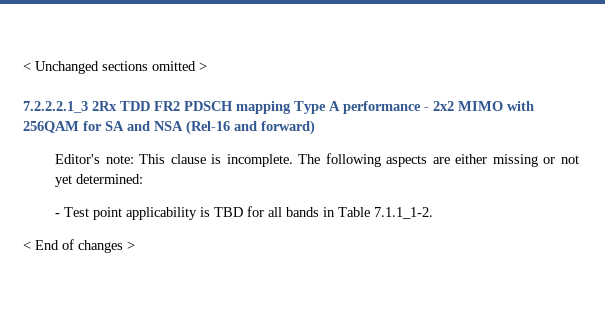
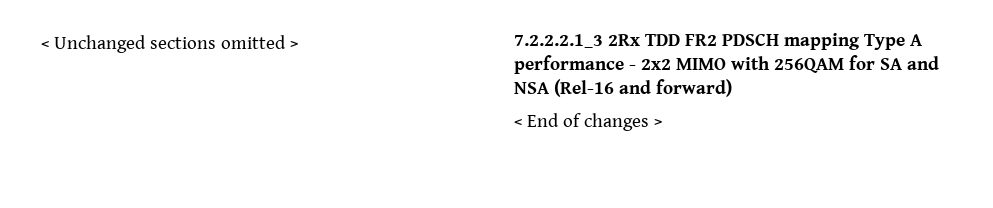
[55,153,580,167] [55,174,144,187] [55,206,434,220] // Editor's note: This clause is incomplete. The following aspects are either missing or not yet determined: // - Test point applicability is TBD for all bands in Table 7.1.1_1-2. -> (732, 88) none

